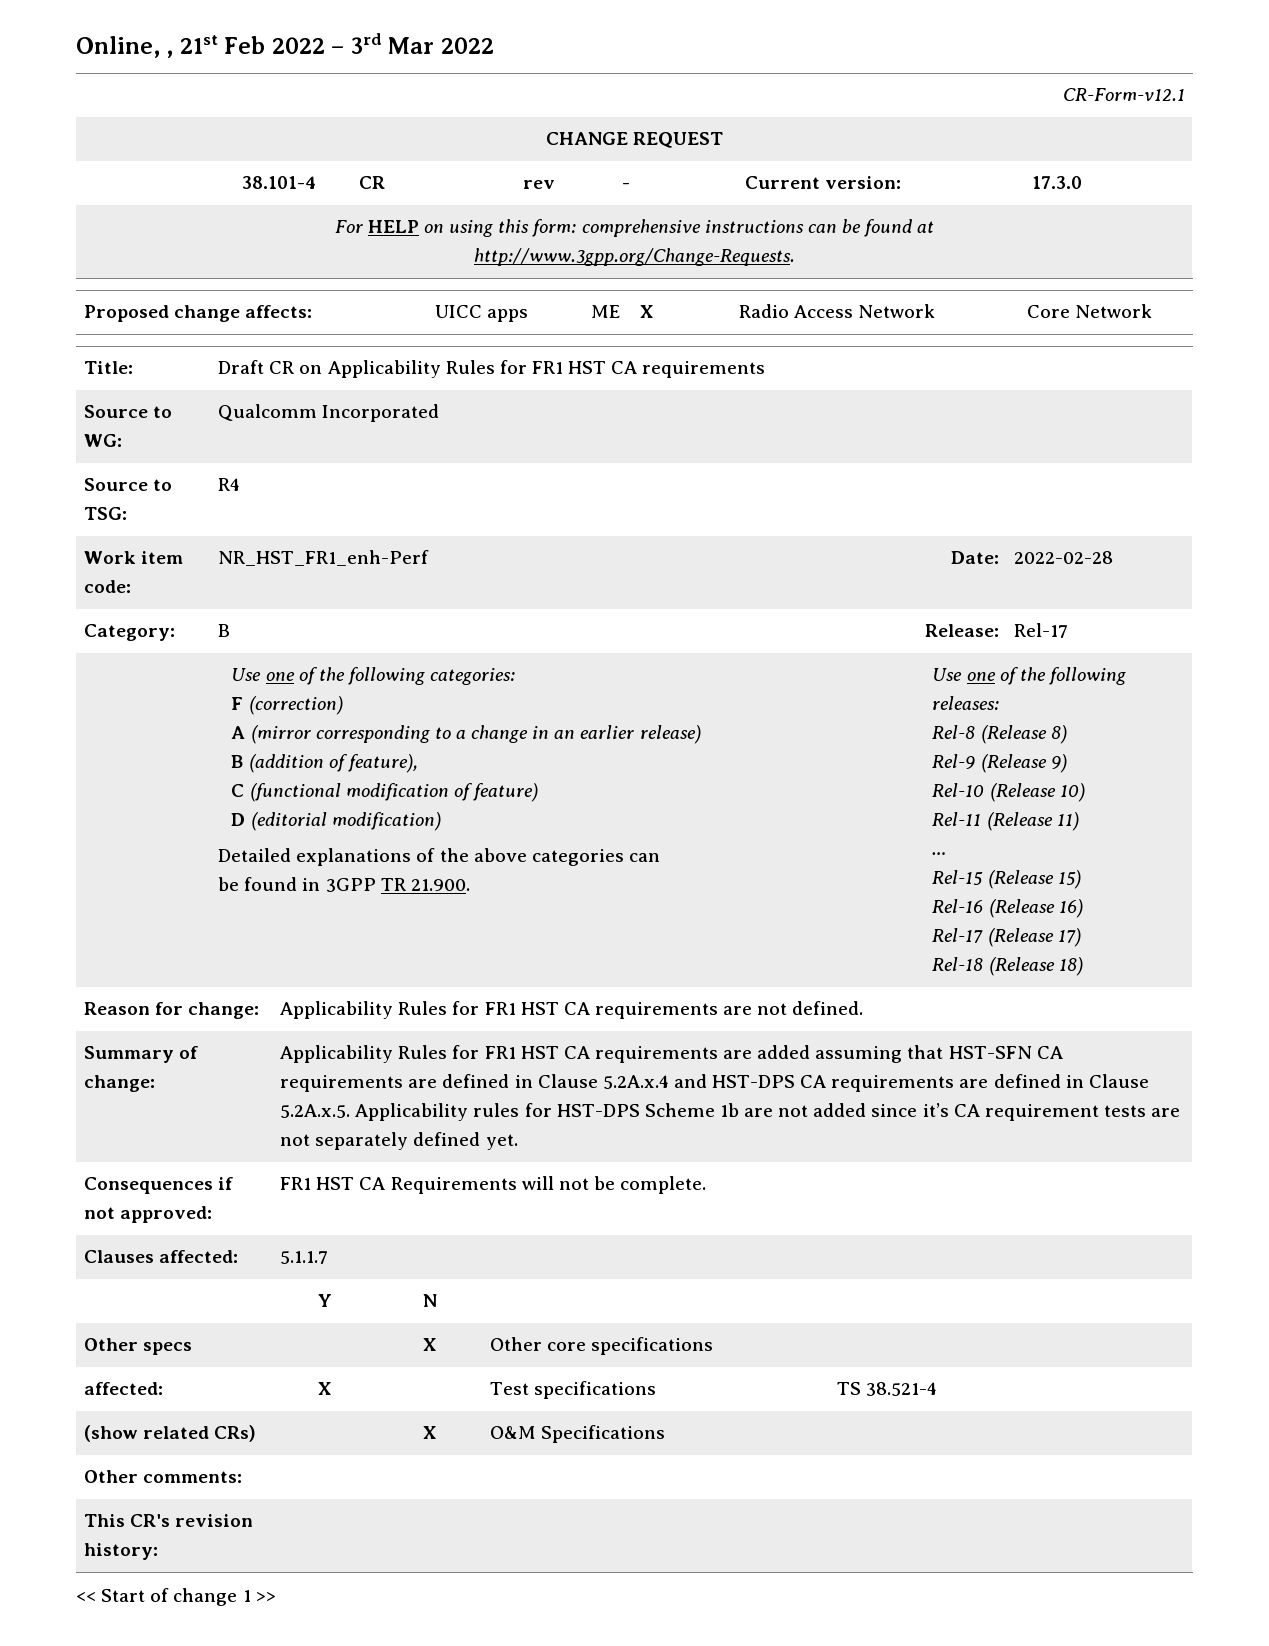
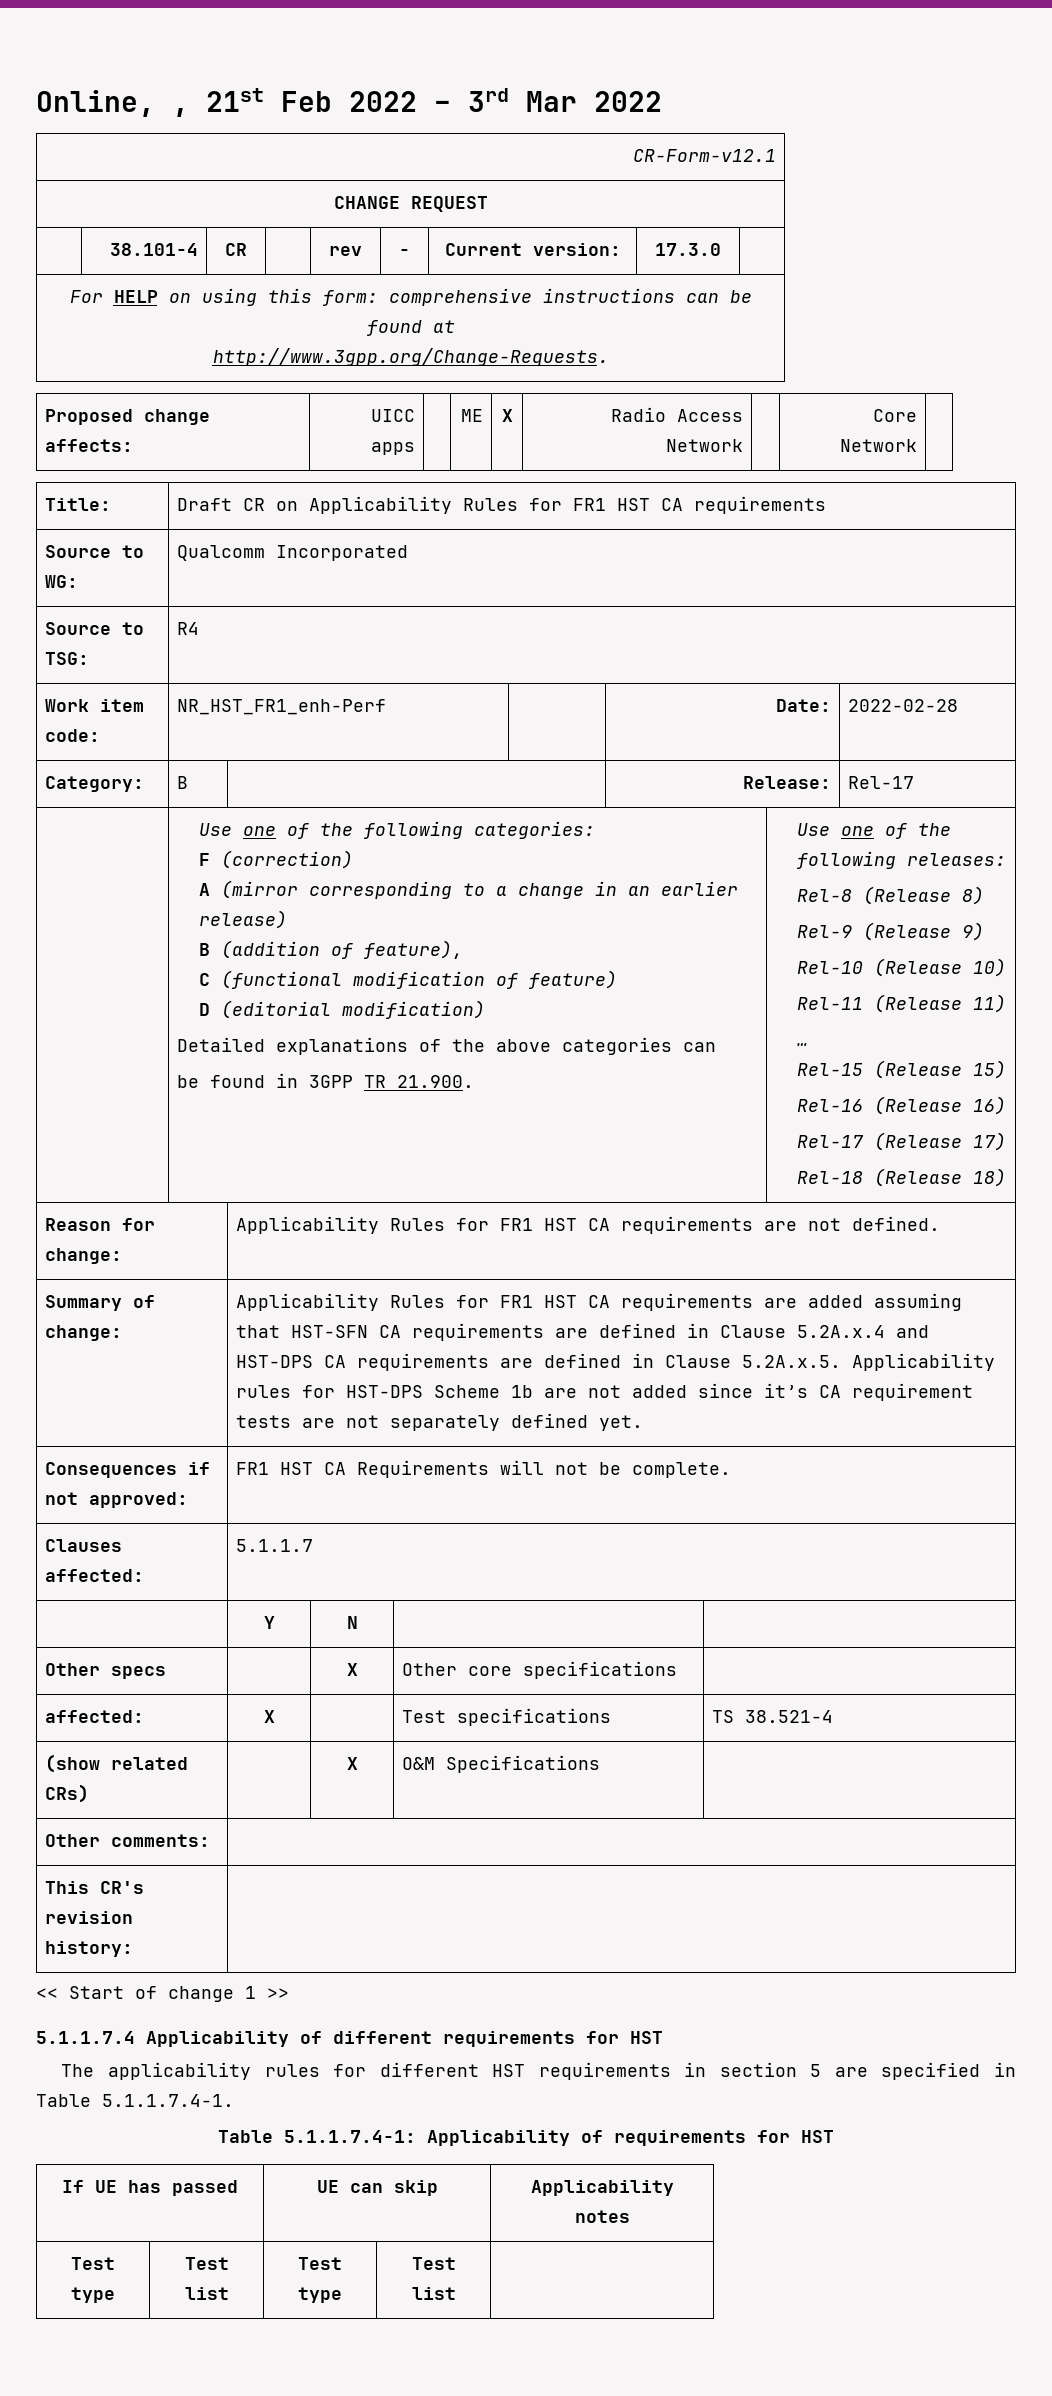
(276, 1597) none -> [36,2031,663,2047] [61,2062,1017,2080] [36,2094,234,2107] [218,2130,834,2146] [62,2180,238,2196] [316,2180,438,2196] [530,2180,674,2196] [574,2210,630,2223] [71,2257,115,2270] [71,2287,115,2303] [184,2257,229,2270] [184,2287,229,2300] [298,2257,342,2270] [298,2287,342,2303] [411,2257,456,2270] [411,2287,456,2300] // 5.1.1.7.4 Applicability of different requirements for HST // The applicability rules for different HST requirements in section 5 are specified in Table 5.1.1.7.4-1. // Table 5.1.1.7.4-1: Applicability of requirements for HST // If UE has passed | UE can skip | Applicability notes // Test type | Test list | Test type | Test list |

